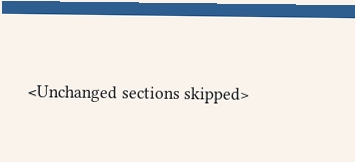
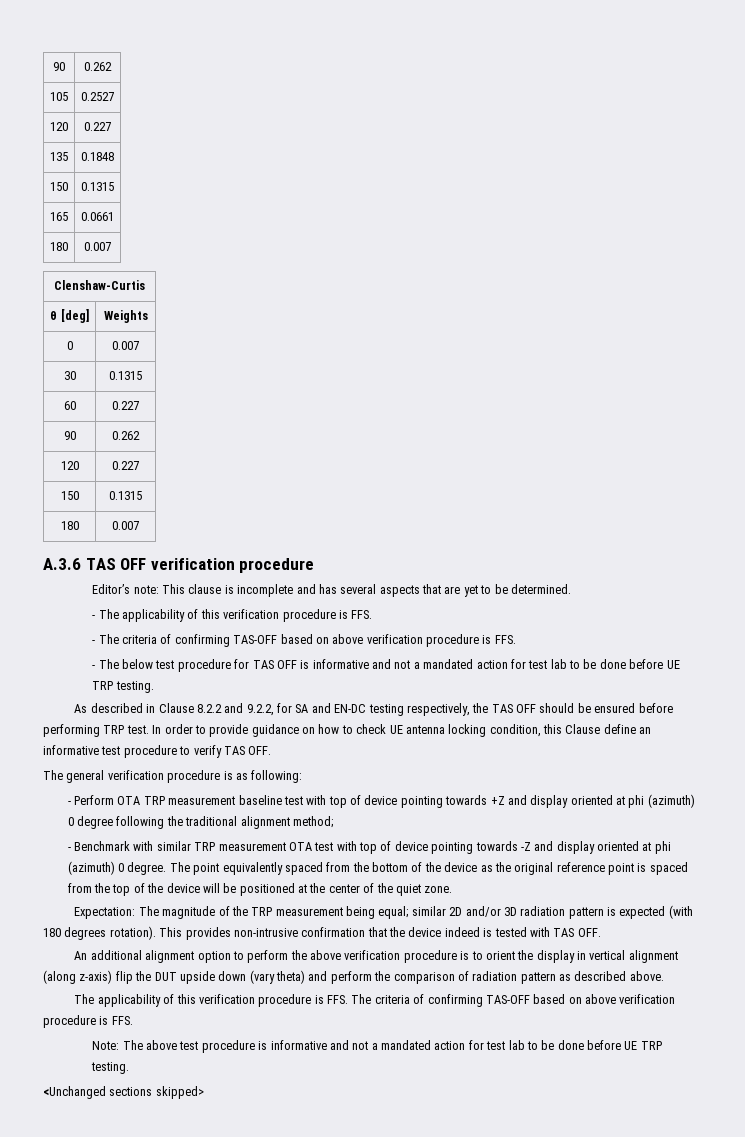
(27, 94) none -> [53,62,65,71] [84,62,112,71] [50,92,68,101] [81,92,114,101] [50,122,68,131] [84,122,111,131] [50,152,68,161] [81,152,114,161] [50,182,68,191] [81,182,114,191] [50,212,68,221] [81,212,114,221] [50,242,68,251] [84,242,111,251] [54,280,145,290] [50,309,89,323] [103,310,148,323] [66,341,73,350] [112,341,139,350] [63,371,76,380] [109,371,142,380] [63,401,76,410] [112,401,139,410] [63,431,76,440] [112,431,140,440] [60,461,79,470] [112,461,139,470] [60,491,79,500] [109,491,142,500] [60,521,79,530] [112,521,139,530] [43,558,315,573] [92,584,571,597] [92,609,373,622] [92,634,516,647] [92,659,680,672] [92,681,154,693] [74,703,673,716] [43,724,652,737] [43,745,272,758] [43,770,303,783] [67,794,695,808] [67,816,333,829] [67,841,671,854] [67,861,688,875] [67,883,453,896] [74,905,693,919] [43,926,601,940] [74,950,678,963] [43,970,664,984] [74,994,676,1007] [43,1015,133,1028] [92,1040,662,1053] [91,1062,130,1074] 90 | 0.262 // 105 | 0.2527 // 120 | 0.227 // 135 | 0.1848 // 150 | 0.1315 // 165 | 0.0661 // 180 | 0.007 // Clenshaw-Curtis // θ [deg] | Weights // 0 | 0.007 // 30 | 0.1315 // 60 | 0.227 // 90 | 0.262 // 120 | 0.227 // 150 | 0.1315 // 180 | 0.007 // A.3.6 TAS OFF verification procedure // Editor’s note: This clause is incomplete and has several aspects that are yet to be determined. // - The applicability of this verification procedure is FFS. // - The criteria of confirming TAS-OFF based on above verification procedure is FFS. // - The below test procedure for TAS OFF is informative and not a mandated action for test lab to be done before UE TRP testing. // As described in Clause 8.2.2 and 9.2.2, for SA and EN-DC testing respectively, the TAS OFF should be ensured before performing TRP test. In order to provide guidance on how to check UE antenna locking condition, this Clause define an informative test procedure to verify TAS OFF. // The general verification procedure is as following: // - Perform OTA TRP measurement baseline test with top of device pointing towards +Z and display oriented at phi (azimuth) 0 degree following the traditional alignment method; // - Benchmark with similar TRP measurement OTA test with top of device pointing towards -Z and display oriented at phi (azimuth) 0 degree. The point equivalently spaced from the bottom of the device as the original reference point is spaced from the top of the device will be positioned at the center of the quiet zone. // Expectation: The magnitude of the TRP measurement being equal; similar 2D and/or 3D radiation pattern is expected (with 180 degrees rotation). This provides non-intrusive confirmation that the device indeed is tested with TAS OFF. // An additional alignment option to perform the above verification procedure is to orient the display in vertical alignment (along z-axis) flip the DUT upside down (vary theta) and perform the comparison of radiation pattern as described above. // The applicability of this verification procedure is FFS. The criteria of confirming TAS-OFF based on above verification procedure is FFS. // Note: The above test procedure is informative and not a mandated action for test lab to be done before UE TRP testing. //

